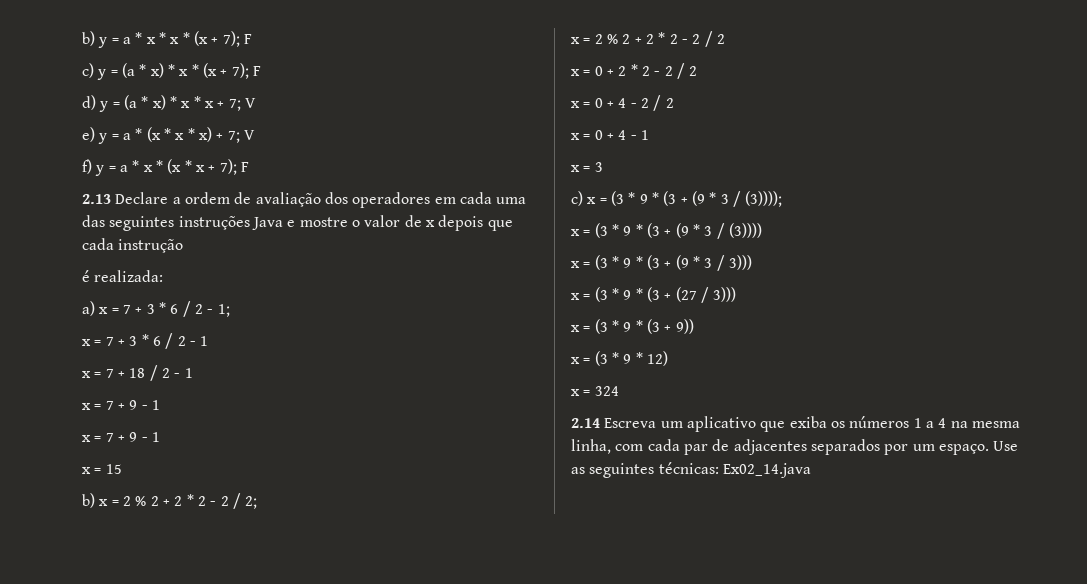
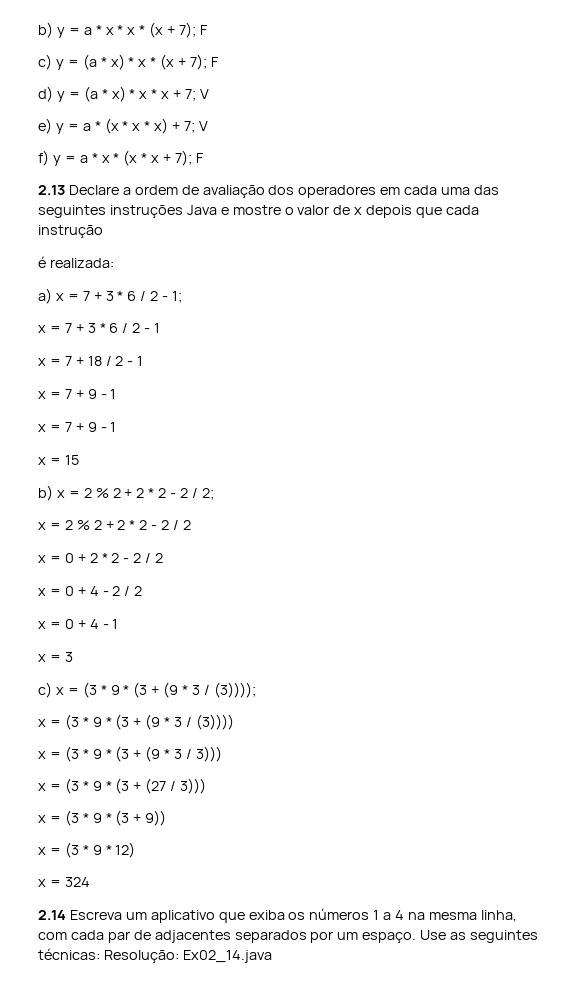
(719, 468) none -> [103,950,179,963] Resolução:

